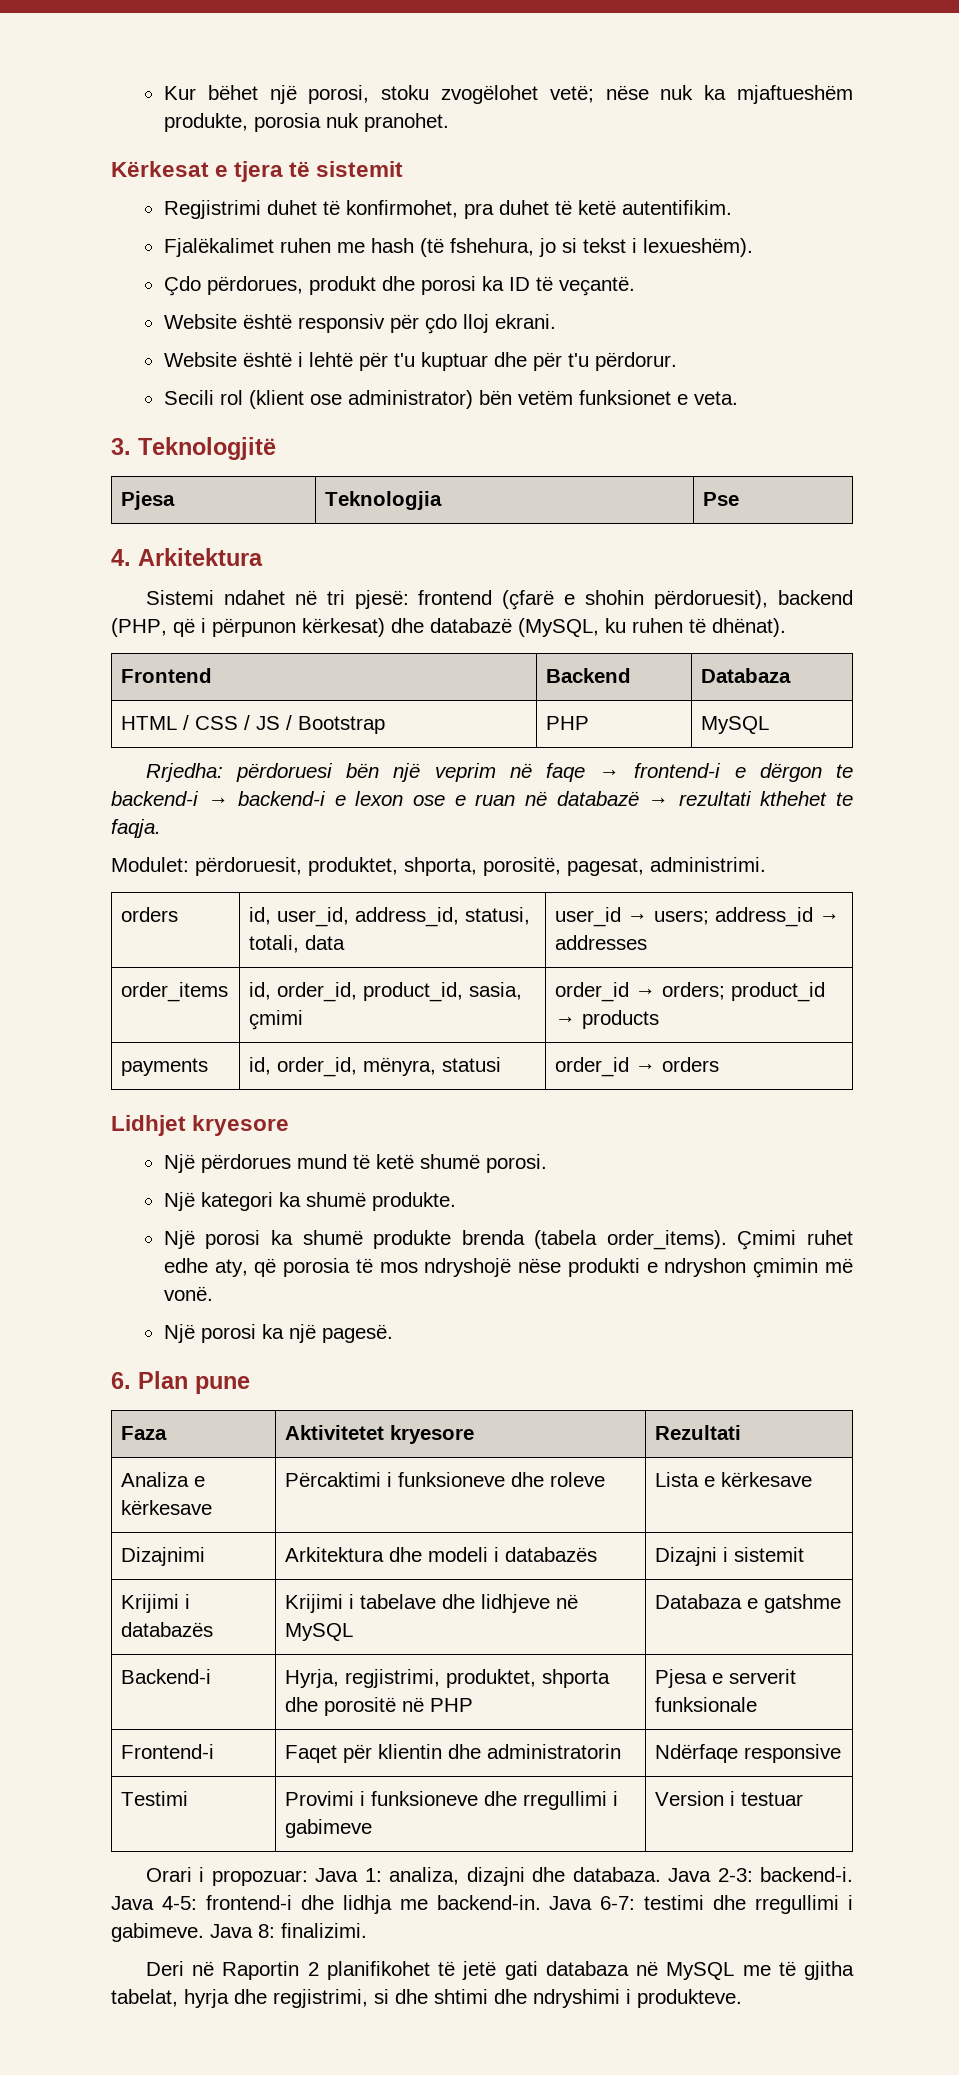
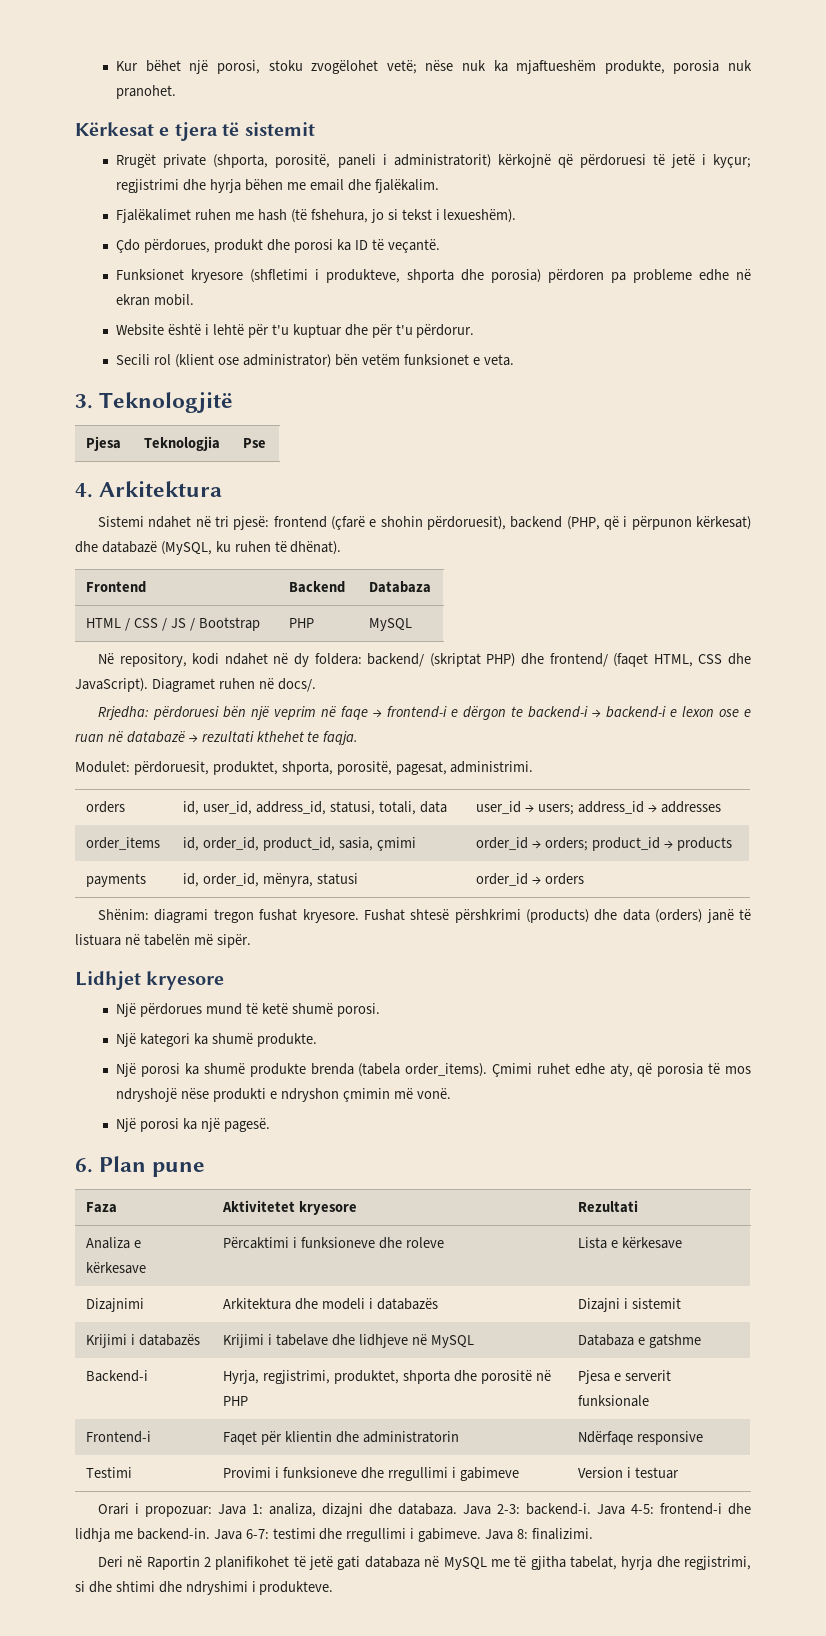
[163,200,732,219] Regjistrimi duhet të konfirmohet, pra duhet të ketë autentifikim. -> [116,154,752,168] [116,179,439,193] Rrugët private (shporta, porositë, paneli i administratorit) kërkojnë që përdoruesi të jetë i kyçur; regjistrimi dhe hyrja bëhen me email dhe fjalëkalim.
[163,314,556,334] Website është responsiv për çdo lloj ekrani. -> [116,269,752,283] [116,294,195,306] Funksionet kryesore (shfletimi i produkteve, shporta dhe porosia) përdoren pa probleme edhe në ekran mobil.
(770, 725) none -> [98,653,751,667] [75,678,316,692] // Në repository, kodi ndahet në dy foldera: backend/ (skriptat PHP) dhe frontend/ (faqet HTML, CSS dhe JavaScript). Diagramet ruhen në docs/.
(720, 1064) none -> [98,909,751,923] [75,934,251,948] // Shënim: diagrami tregon fushat kryesore. Fushat shtesë përshkrimi (products) dhe data (orders) janë të listuara në tabelën më sipër.

